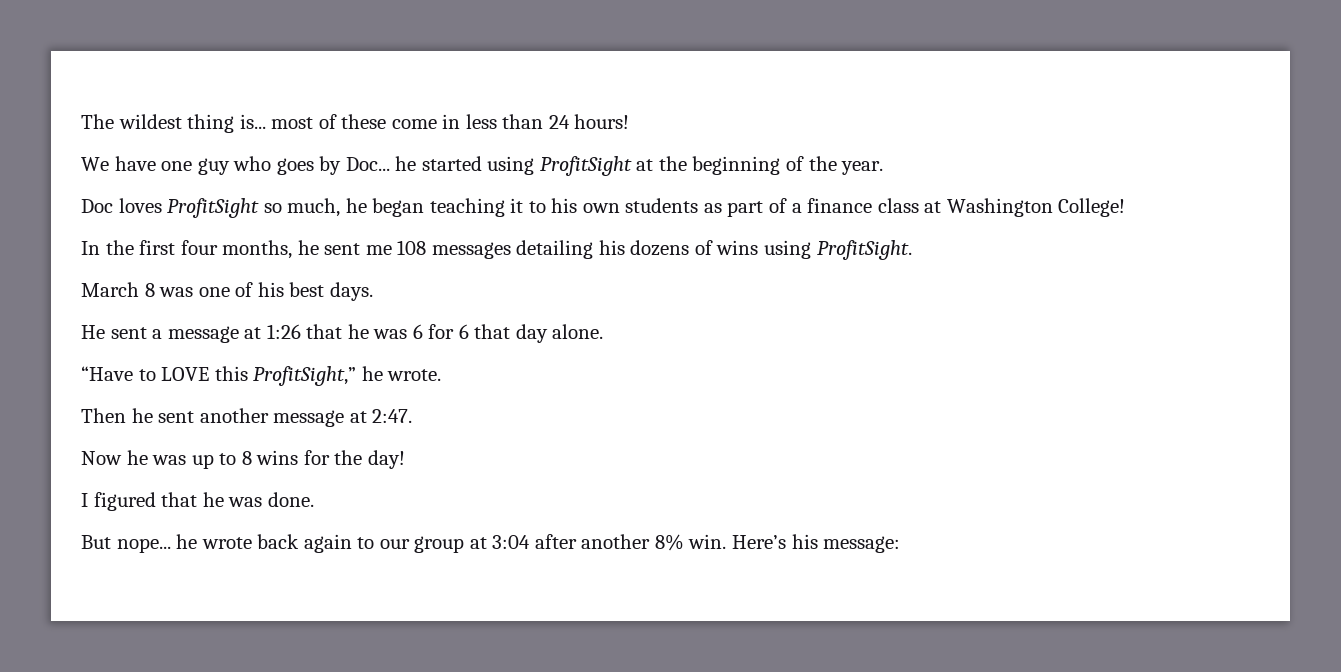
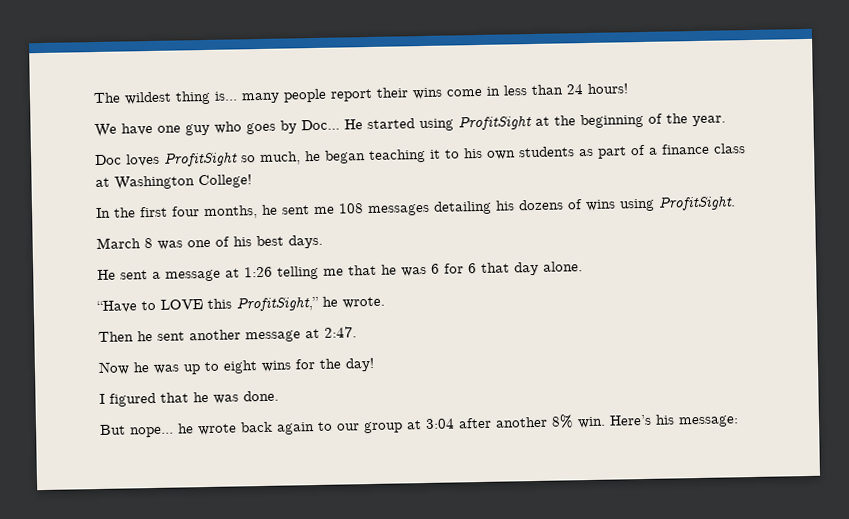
[271,114,387,129] most of these -> [241,87,443,104] many people report their wins
[395,156,417,171] he -> [344,119,363,130] He
(301, 331) none -> [277,265,344,280] telling me
[241,451,252,465] 8 -> [223,360,258,374] eight

